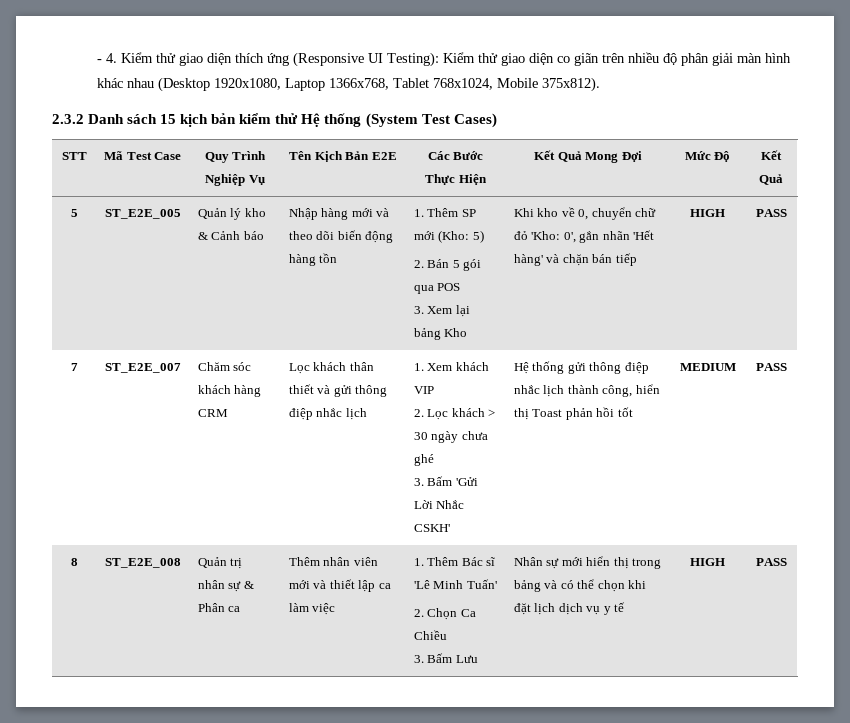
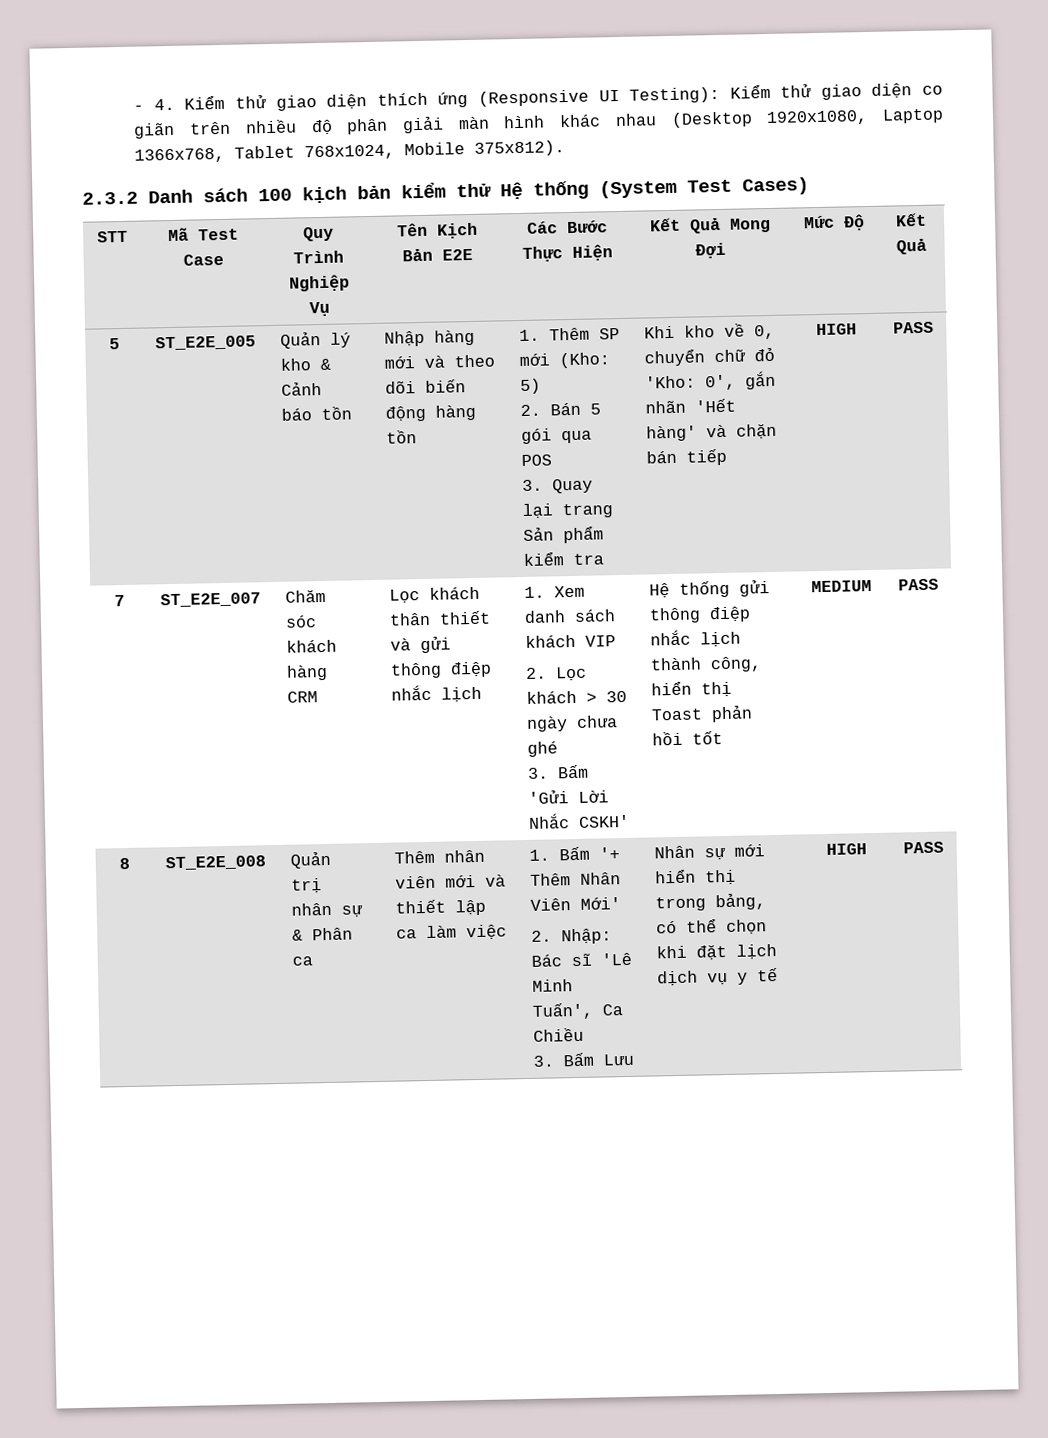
[160,114,177,124] 15 -> [258,188,292,202] 100
(264, 235) none -> [320,406,352,421] tồn
[427,305,470,317] [413,328,468,340] Xem lại bảng Kho -> [551,478,593,494] [521,503,613,520] [522,526,604,544] [522,552,604,566] Quay lại trang Sản phẩm kiểm tra
(453, 367) none -> [523,609,616,623] danh sách
[427,557,459,566] Thêm -> [558,846,620,861] [529,872,621,886] [529,897,621,911] [530,928,612,945] Bấm '+ Thêm Nhân Viên Mới' // 2. Nhập:
[466,579,497,589] [413,608,458,620] Tuấn' // 2. Chọn -> [531,1002,594,1020] Tuấn',
[513,580,558,592] bảng và -> [714,893,766,911] bảng,

